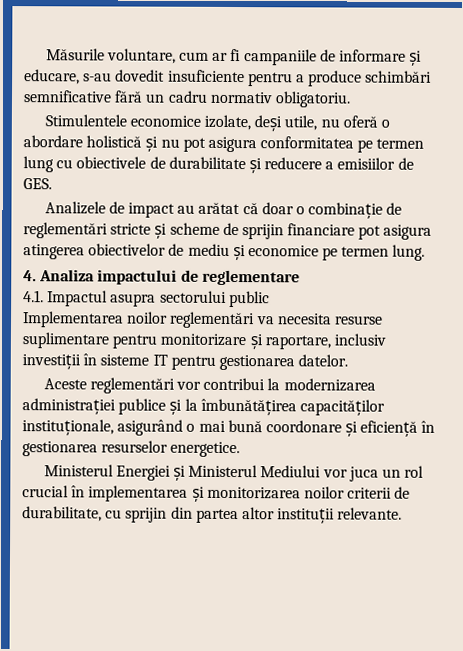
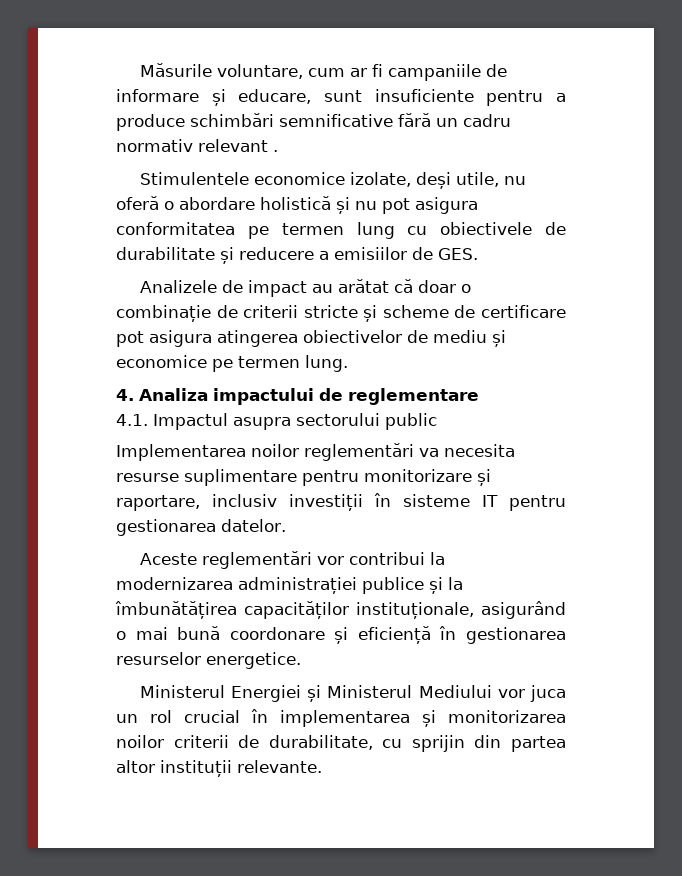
[83,69,166,82] s-au dovedit -> [324,90,362,102] sunt
[274,91,351,108] obligatoriu. -> [198,139,278,152] relevant .
[23,222,108,239] reglementări -> [243,305,299,318] criterii
[241,223,356,240] sprijin financiare -> [481,305,566,318] certificare

